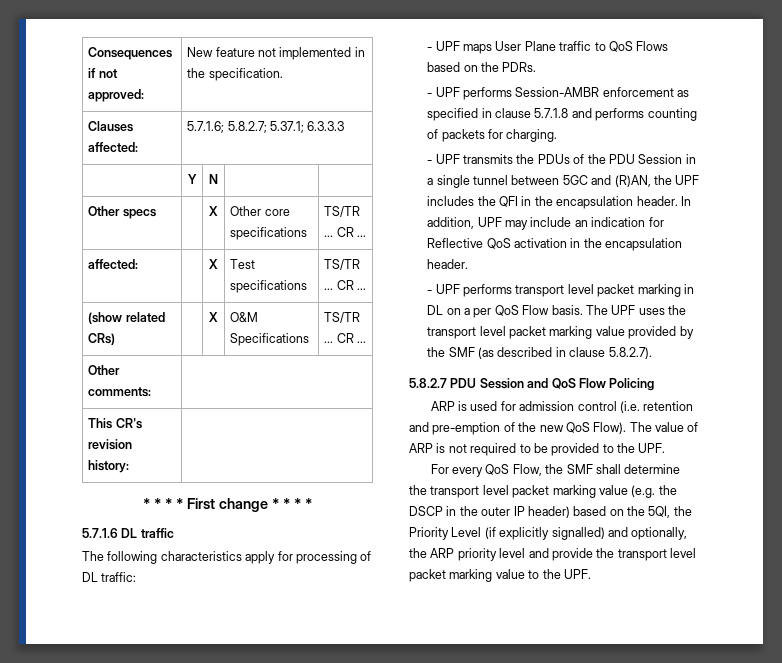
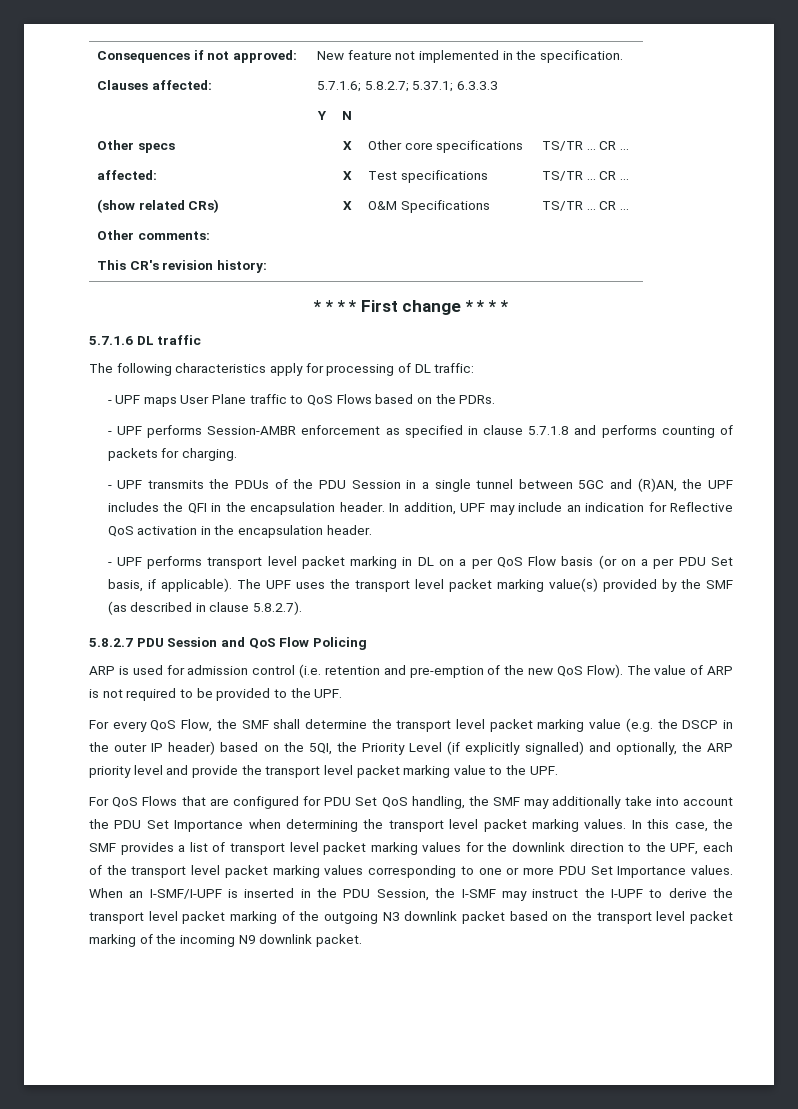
[551,305,583,315] basis. -> [561,555,733,569] [107,578,232,592] basis (or on a per PDU Set basis, if applicable).
[595,326,625,336] value -> [548,578,598,592] value(s)
(591, 574) none -> [89,796,733,809] [89,819,733,832] [89,842,733,855] [89,865,734,878] [89,888,734,901] [89,911,733,924] [89,934,362,947] // For QoS Flows that are configured for PDU Set QoS handling, the SMF may additionally take into account the PDU Set Importance when determining the transport level packet marking values. In this case, the SMF provides a list of transport level packet marking values for the downlink direction to the UPF, each of the transport level packet marking values corresponding to one or more PDU Set Importance values. When an I-SMF/I-UPF is inserted in the PDU Session, the I-SMF may instruct the I-UPF to derive the transport level packet marking of the outgoing N3 downlink packet based on the transport level packet marking of the incoming N9 downlink packet.

